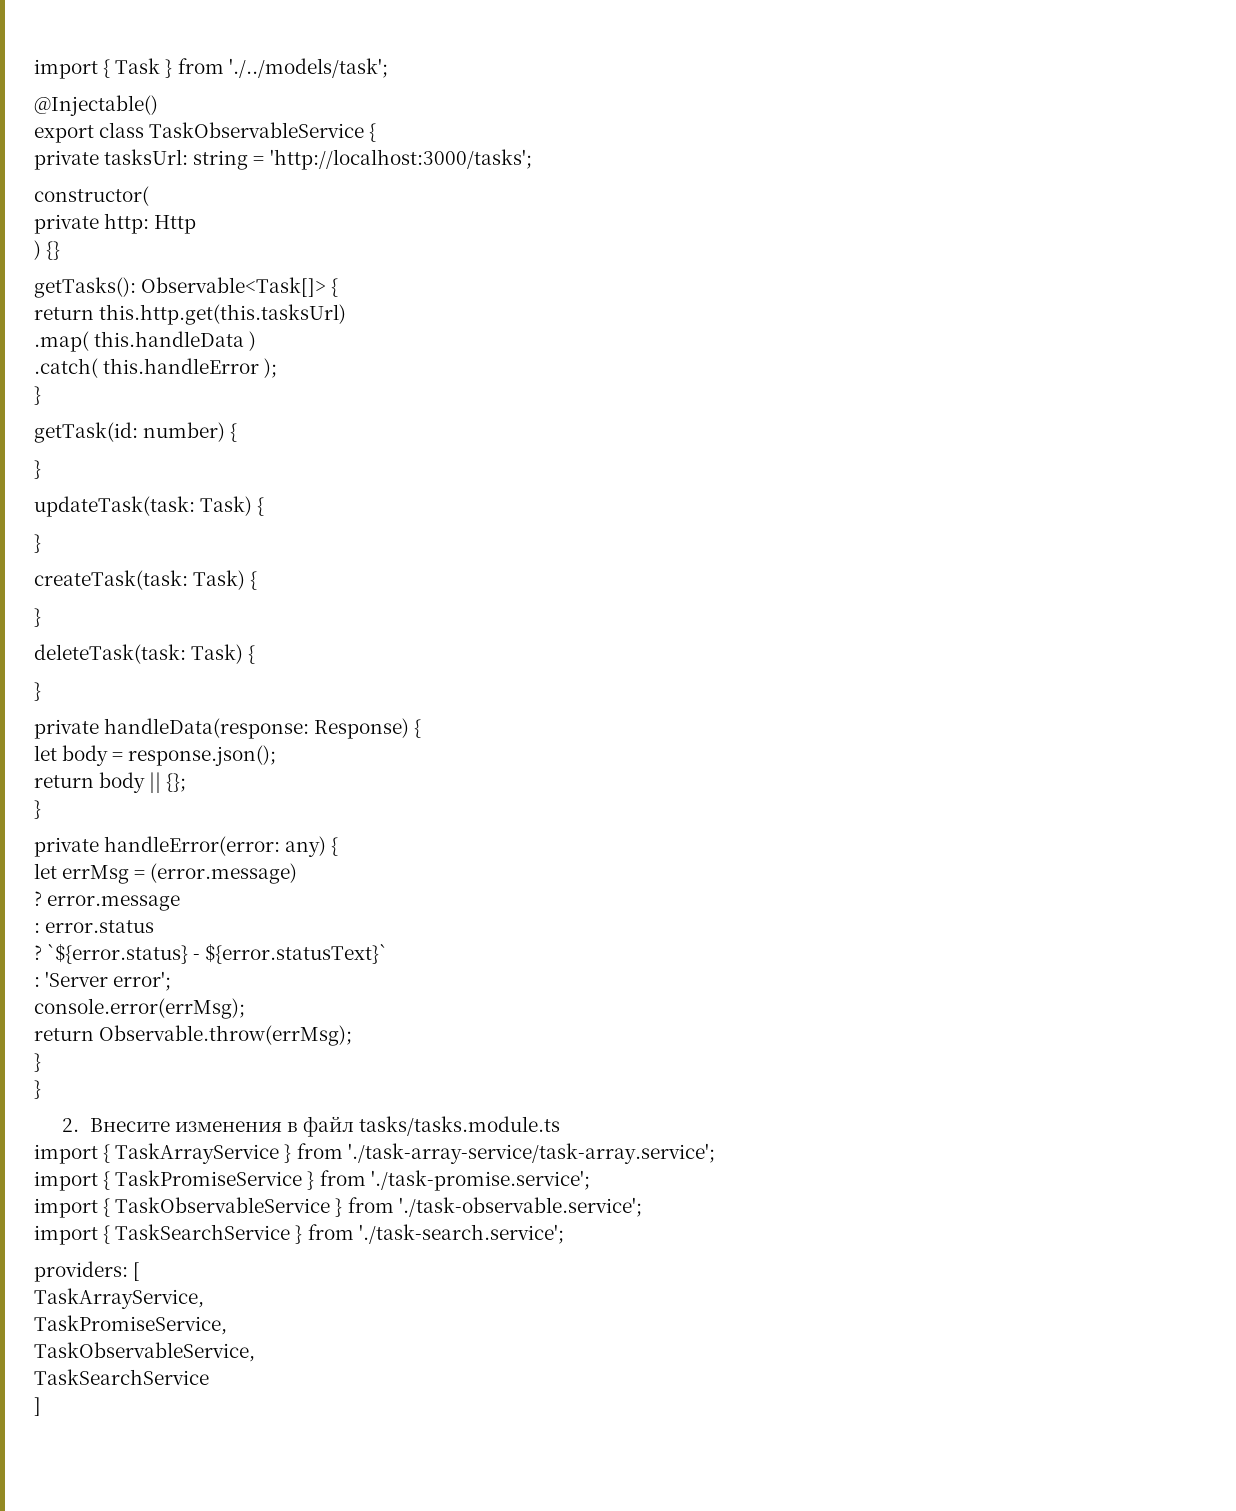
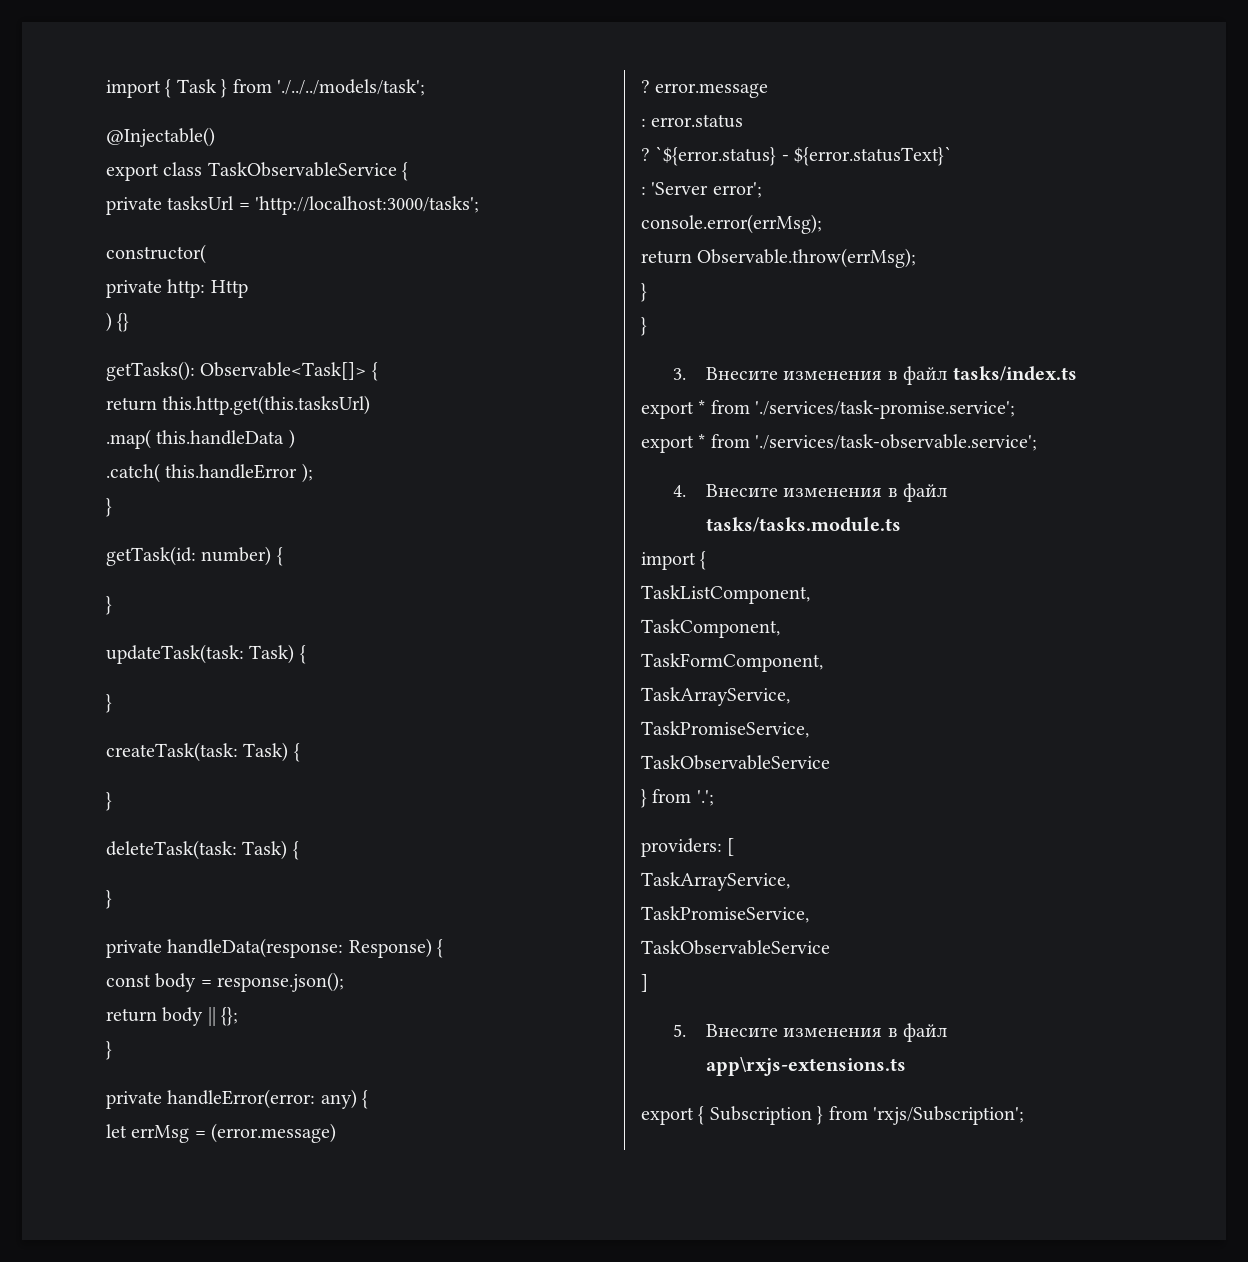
[228,58,388,78] './../models/task'; -> [277,79,425,96] './../../models/task';
[104,149,249,170] tasksUrl: string -> [167,196,235,210] tasksUrl
[34,745,57,761] let -> [106,974,151,987] const
[61,1116,561,1137] [34,1143,715,1164] [34,1170,590,1191] [34,1197,642,1218] [34,1224,564,1245] 2. Внесите изменения в файл tasks/tasks.module.ts // import { TaskArrayService } from './task-array-service/task-array.service'; // import { TaskPromiseService } from './task-promise.service'; // import { TaskObservableService } from './task-observable.service'; // import { TaskSearchService } from './task-search.service'; -> [673,366,1078,385] [641,400,1016,419] [641,434,1038,453] [673,483,948,502] [705,517,901,532] [641,551,707,570] [641,585,810,604] [641,619,780,638] [641,653,823,672] [641,687,790,706] [641,721,809,738] [641,755,830,770] [641,789,714,808] 3. Внесите изменения в файл tasks/index.ts // export * from './services/task-promise.service'; // export * from './services/task-observable.service'; // 4. Внесите изменения в файл tasks/tasks.module.ts // import { // TaskListComponent, // TaskComponent, // TaskFormComponent, // TaskArrayService, // TaskPromiseService, // TaskObservableService // } from '.';
[34,1342,255,1362] [34,1369,209,1385] TaskObservableService, // TaskSearchService -> [641,940,830,955] TaskObservableService
(41, 1406) none -> [673,1023,948,1042] [705,1057,906,1076] [641,1106,1024,1125] // 5. Внесите изменения в файл app\rxjs-extensions.ts // export { Subscription } from 'rxjs/Subscription';

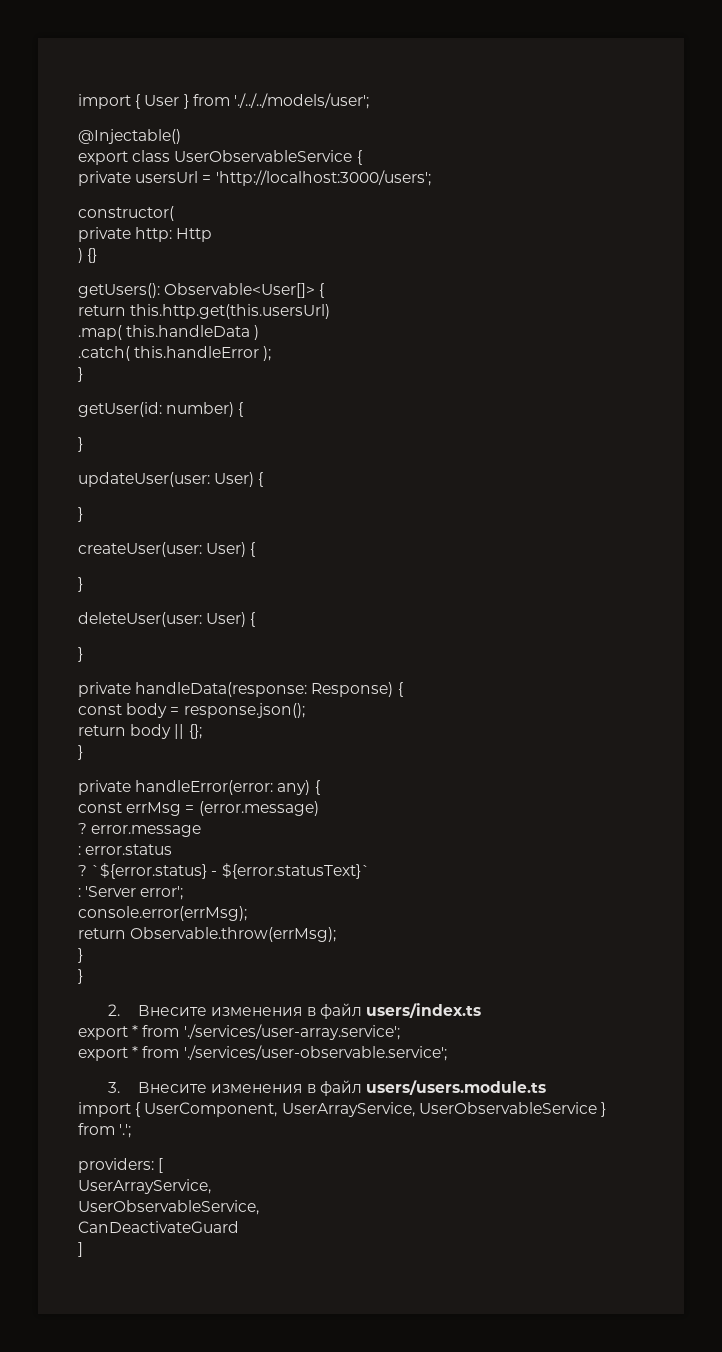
[106,79,425,98] import { Task } from './../../models/task'; -> [78,93,369,109] import { User } from './../../models/user';
[207,162,397,177] TaskObservableService -> [174,150,353,162] UserObservableService
[167,196,480,215] tasksUrl = 'http://localhost:3000/tasks'; -> [135,170,431,186] usersUrl = 'http://localhost:3000/users';
[106,361,367,381] getTasks(): Observable<Task[]> -> [78,283,316,298] getUsers(): Observable<User[]>
[162,395,371,415] this.http.get(this.tasksUrl) -> [130,304,331,319] this.http.get(this.usersUrl)
[106,546,196,566] getTask(id: -> [78,402,162,417] getUser(id:
[106,644,306,664] [106,694,112,713] [106,742,300,762] [106,792,112,811] [106,840,288,860] updateTask(task: Task) { // } // createTask(task: Task) { // } // deleteTask(task: Task) -> [78,472,264,487] [78,507,83,522] [78,542,256,557] [78,577,83,592] [78,612,247,627] updateUser(user: User) { // } // createUser(user: User) { // } // deleteUser(user: User)
[106,1124,127,1138] let -> [78,802,122,813] const
[673,366,1078,385] [641,400,1016,419] [641,434,1038,453] [673,483,948,502] [705,517,901,532] [641,551,707,570] [641,585,810,604] [641,619,780,638] [641,653,823,672] [641,687,790,706] [641,721,809,738] [641,755,830,770] 3. Внесите изменения в файл tasks/index.ts // export * from './services/task-promise.service'; // export * from './services/task-observable.service'; // 4. Внесите изменения в файл tasks/tasks.module.ts // import { // TaskListComponent, // TaskComponent, // TaskFormComponent, // TaskArrayService, // TaskPromiseService, // TaskObservableService // -> [108,1003,481,1019] [78,1024,400,1040] [78,1045,447,1061] [108,1080,546,1096] [78,1102,597,1117] 2. Внесите изменения в файл users/index.ts // export * from './services/user-array.service'; // export * from './services/user-observable.service'; // 3. Внесите изменения в файл users/users.module.ts // import { UserComponent, UserArrayService, UserObservableService
[641,872,790,891] [641,906,809,923] [641,940,830,955] [641,974,648,992] [673,1023,948,1042] [705,1057,906,1076] [641,1106,1024,1125] TaskArrayService, // TaskPromiseService, // TaskObservableService // ] // 5. Внесите изменения в файл app\rxjs-extensions.ts // export { Subscription } from 'rxjs/Subscription'; -> [78,1179,211,1194] [78,1200,259,1215] [78,1221,239,1233] [78,1242,83,1257] UserArrayService, // UserObservableService, // CanDeactivateGuard // ]

